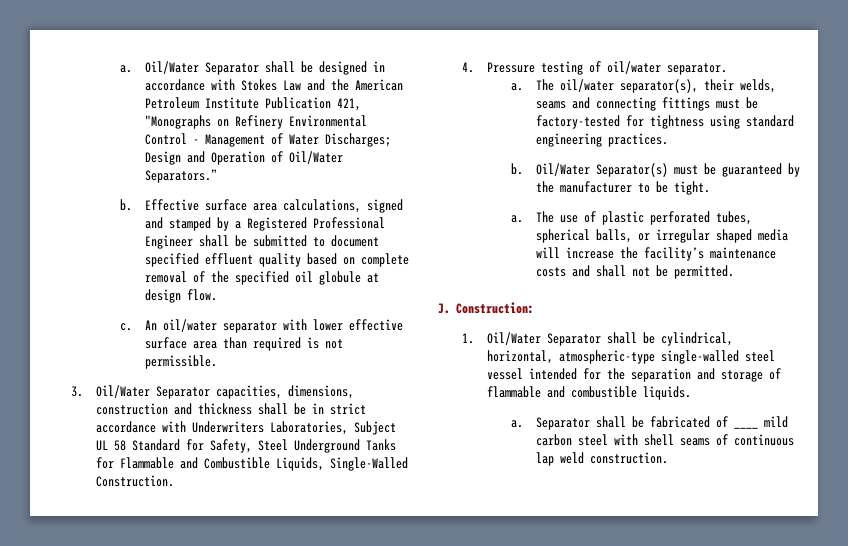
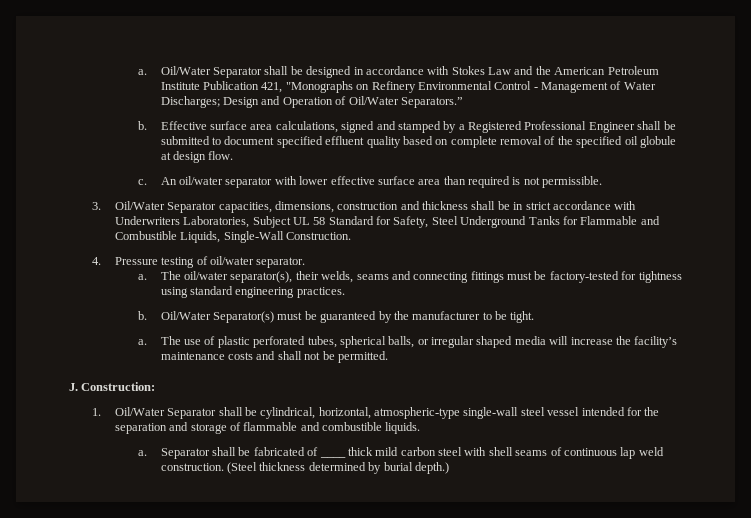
[329,457,408,471] Single-Walled -> [223,231,284,243] Single-Wall
[660,350,739,364] single-walled -> [463,407,519,419] single-wall
(758, 428) none -> [347,447,373,456] thick
(668, 458) none -> [227,462,449,474] (Steel thickness determined by burial depth.)

